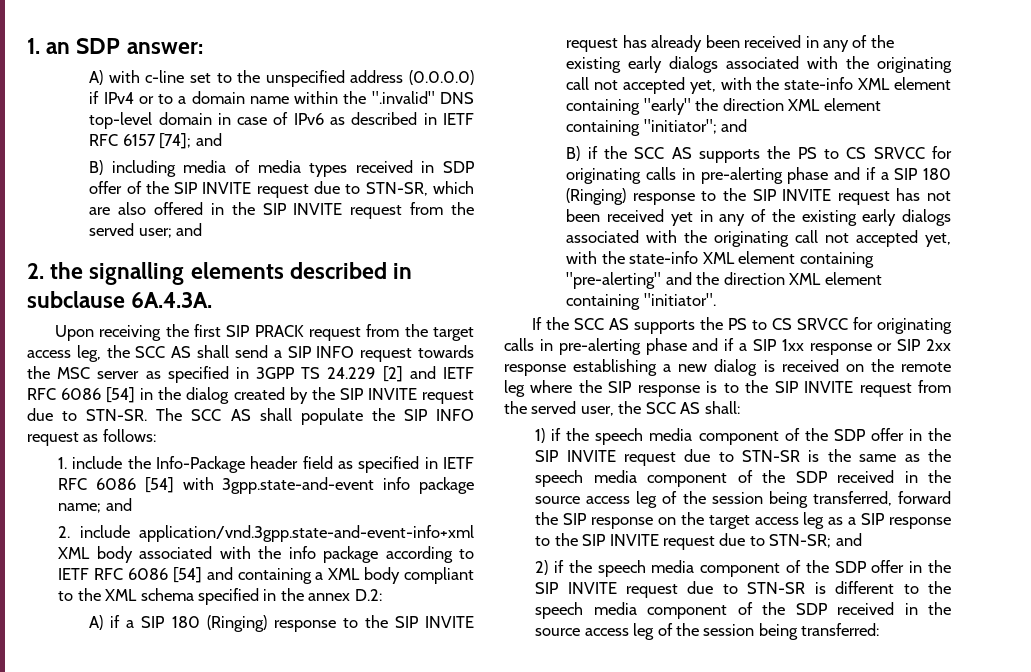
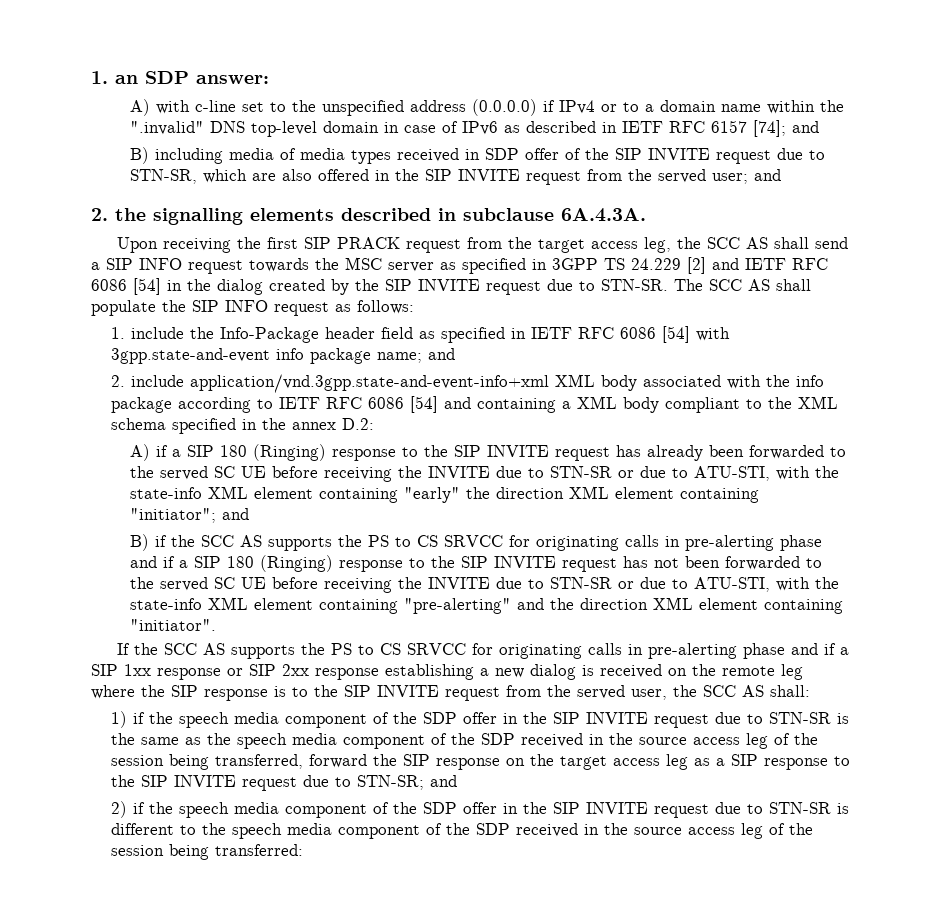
[744,35,894,52] [566,56,952,73] [566,77,716,94] received in any of the existing early dialogs associated with the originating call not accepted yet, -> [749,445,847,459] [130,466,771,482] forwarded to the served SC UE before receiving the INVITE due to STN-SR or due to ATU-STI,
[607,209,951,226] [566,230,952,247] received yet in any of the existing early dialogs associated with the originating call not accepted yet, -> [725,556,823,570] [130,577,771,593] forwarded to the served SC UE before receiving the INVITE due to STN-SR or due to ATU-STI,

